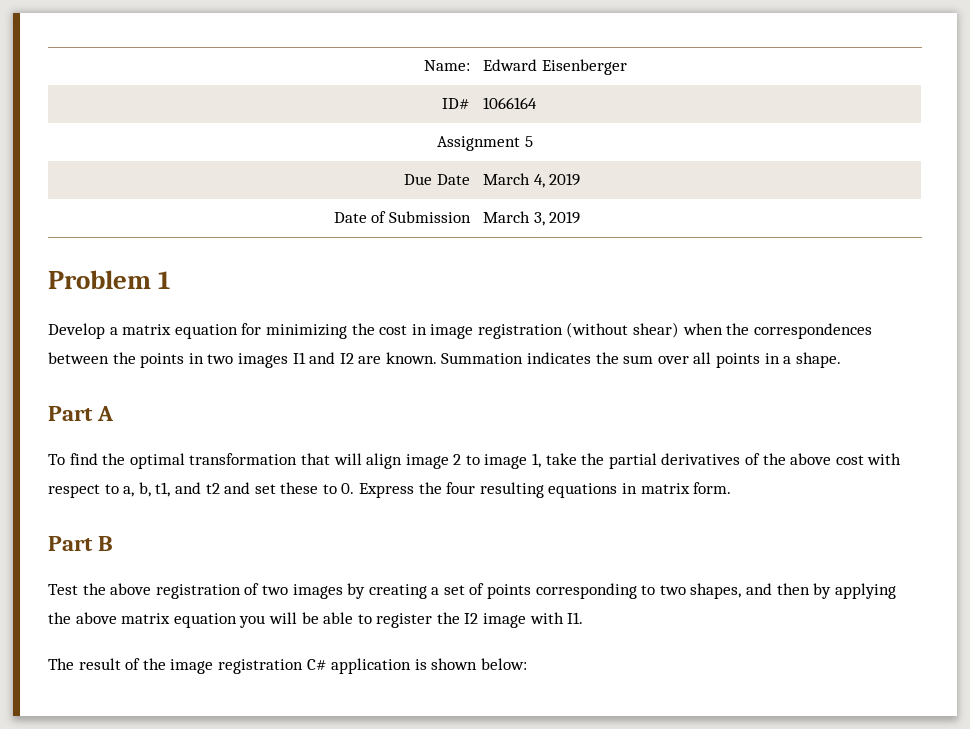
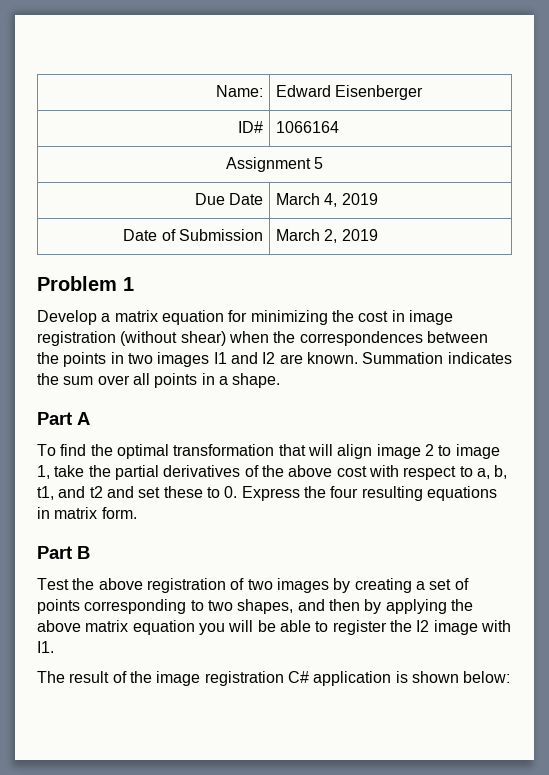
[533,212,545,226] 3, -> [324,229,338,243] 2,

